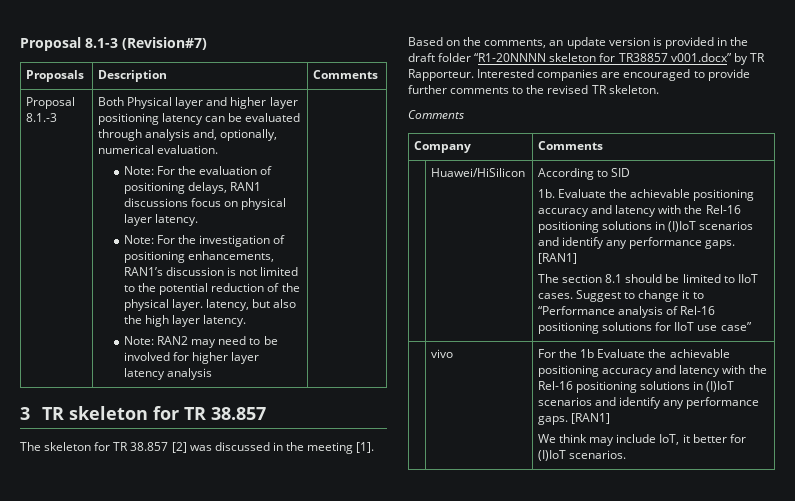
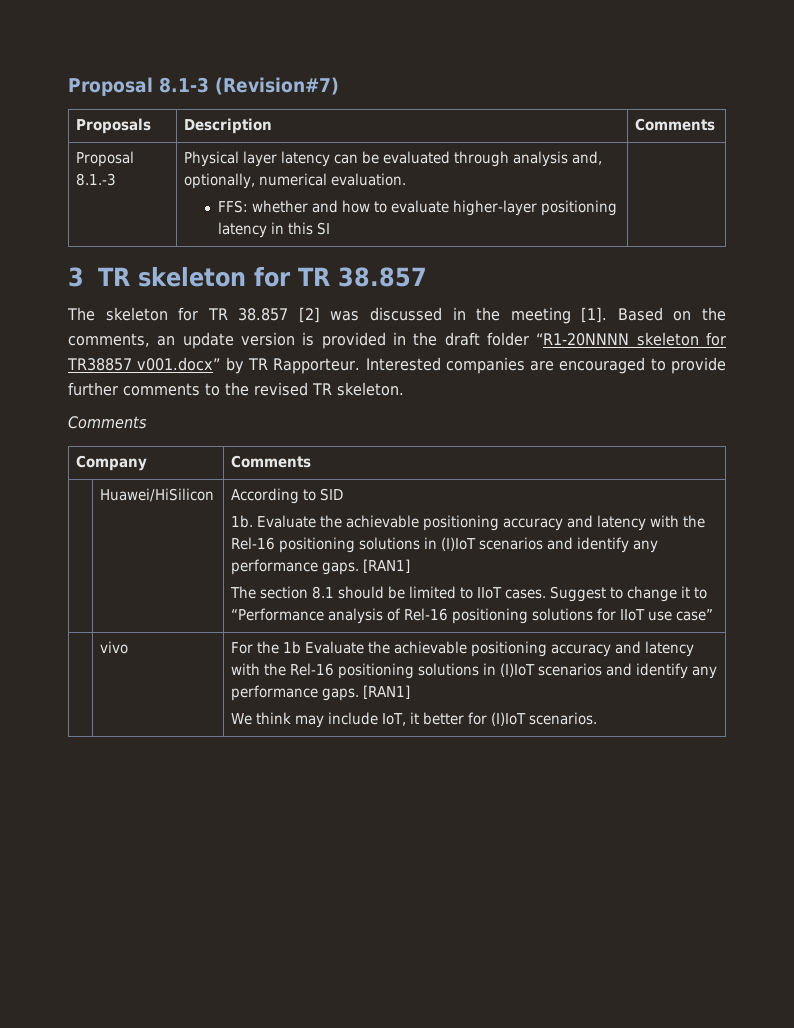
[98,97,125,106] Both -> (117, 179) none
[206,97,298,109] [98,113,160,125] and higher layer positioning -> (278, 159) none
[124,166,273,175] [124,182,262,194] [124,198,287,210] [124,214,199,226] [124,235,286,247] [124,251,275,263] [124,267,299,276] [124,283,300,295] [124,299,297,311] [124,315,247,327] [124,336,278,348] [124,352,260,364] [124,368,213,380] Note: For the evaluation of positioning delays, RAN1 discussions focus on physical layer latency. // Note: For the investigation of positioning enhancements, RAN1’s discussion is not limited to the potential reduction of the physical layer. latency, but also the high layer latency. // Note: RAN2 may need to be involved for higher layer latency analysis -> [218,200,618,216] [218,222,331,238] FFS: whether and how to evaluate higher-layer positioning latency in this SI

